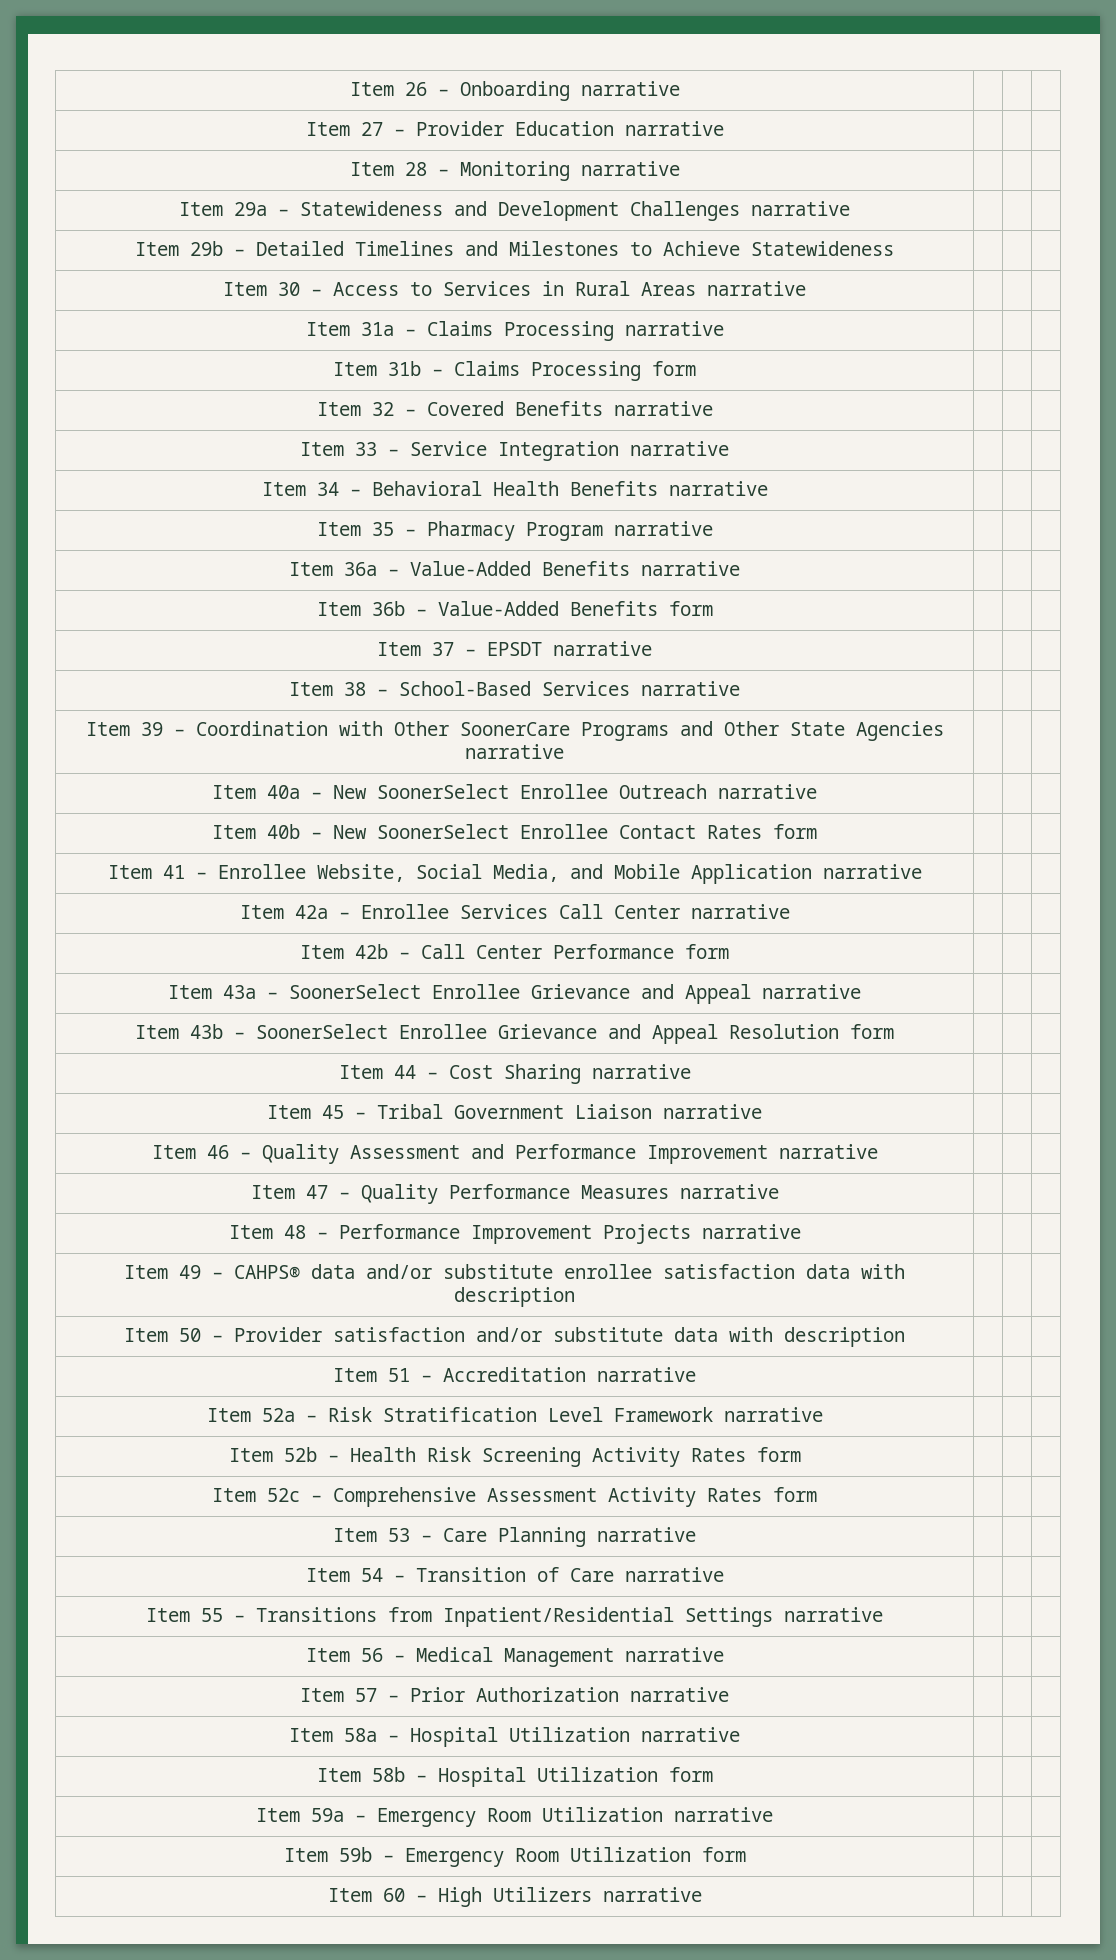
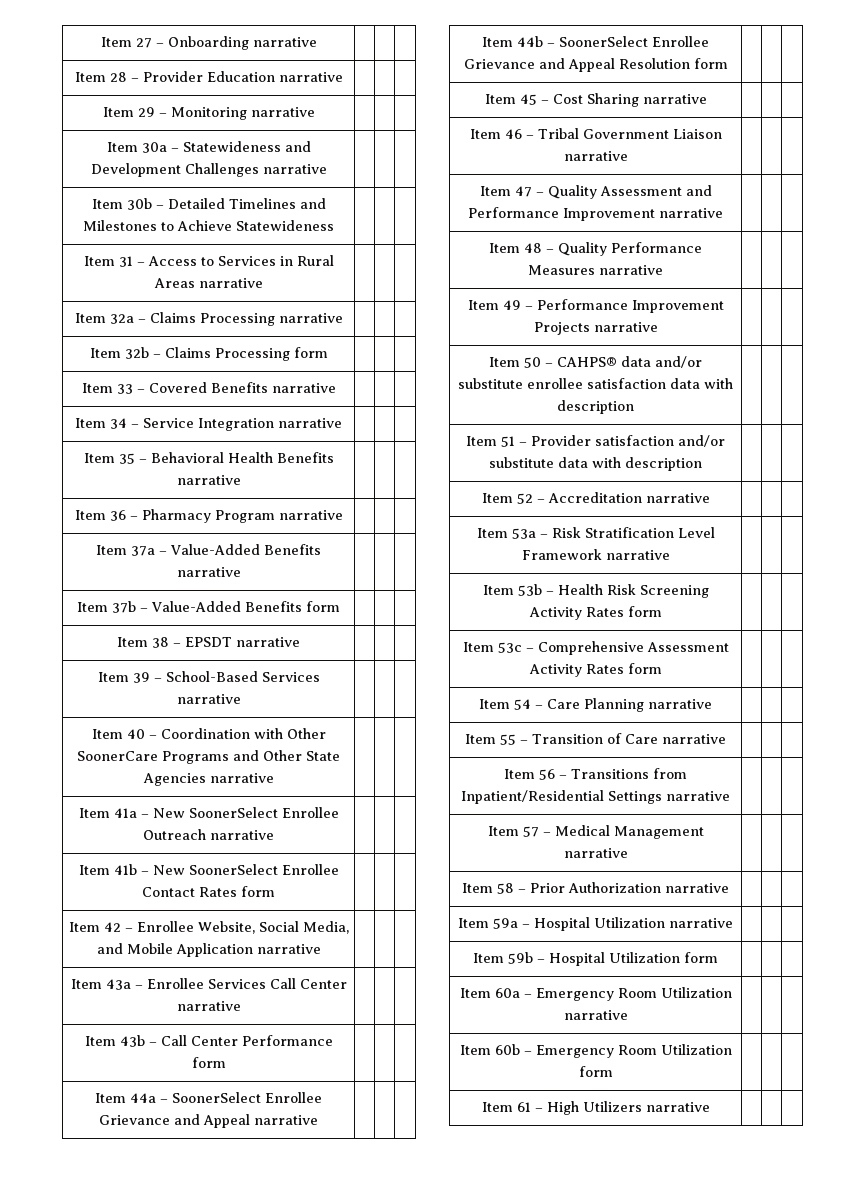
[349,82,427,96] Item 26 -> [100,37,152,48] Item 27
[360,122,383,136] 27 -> [109,72,127,82] 28
[404,162,427,176] 28 -> [137,107,155,117] 29
[234,202,267,216] 29a -> [141,142,167,153] 30a
[190,241,224,256] 29b -> [126,198,152,210] 30b
[278,282,300,296] 30 -> [118,256,133,267] 31
[360,322,394,336] 31a -> [109,314,134,324] 32a
[388,361,421,376] 31b -> [124,347,149,359] 32b
[371,402,394,416] 32 -> [116,384,133,394] 33
[355,442,377,456] 33 -> [110,418,127,429] 34
[316,482,339,496] 34 -> [118,453,135,464] 35
[371,522,394,536] 35 -> [109,510,126,521] 36
[344,562,377,576] 36a -> [131,546,155,556] 37a
[371,601,405,616] 36b -> [112,601,136,613] 37b
[432,642,454,656] 37 -> [152,637,169,648] 38
[344,682,366,696] 38 -> [132,672,150,683] 39
[140,722,163,736] 39 -> [126,729,145,739] 40
[267,785,300,799] 40a -> [113,808,137,818] 41a
[267,824,300,839] 40b -> [113,864,137,875] 41b
[162,865,185,879] 41 -> [103,922,121,932] 42
[294,905,328,919] 42a -> [105,979,131,990] 43a
[355,944,388,959] 42b -> [119,1035,145,1047] 43b
[223,985,256,999] 43a -> [130,1093,156,1103] 44a
[190,1024,224,1039] 43b -> [517,36,543,47] 44b
[393,1065,416,1079] 44 -> [519,94,537,105] 45
[322,1105,344,1119] 45 -> [504,129,522,139] 46
[206,1145,229,1159] 46 -> [514,186,532,197] 47
[305,1185,328,1199] 47 -> [524,243,542,253] 48
[283,1225,306,1239] 48 -> [502,300,521,310] 49
[179,1265,202,1279] 49 -> [524,357,541,368] 50
[179,1328,202,1342] 50 -> [501,436,515,447] 51
[388,1368,410,1382] 51 -> [516,493,533,504] 52
[261,1408,295,1422] 52a -> [511,528,536,539] 53a
[283,1447,317,1462] 52b -> [517,584,542,596] 53b
[267,1488,300,1502] 52c -> [497,642,522,653] 53c
[388,1528,410,1542] 53 -> [514,699,531,710] 54
[360,1568,383,1582] 54 -> [500,734,516,745] 55
[201,1608,224,1622] 55 -> [539,769,555,780] 56
[360,1648,383,1662] 56 -> [522,826,539,837] 57
[355,1688,377,1702] 57 -> [497,883,514,894] 58
[344,1728,377,1742] 58a -> [493,918,518,929] 59a
[371,1767,405,1782] 58b -> [508,952,533,964] 59b
[311,1808,344,1822] 59a -> [494,988,520,998] 60a
[338,1847,372,1862] 59b -> [494,1044,520,1055] 60b
[382,1888,405,1902] 60 -> [516,1102,531,1112] 61

